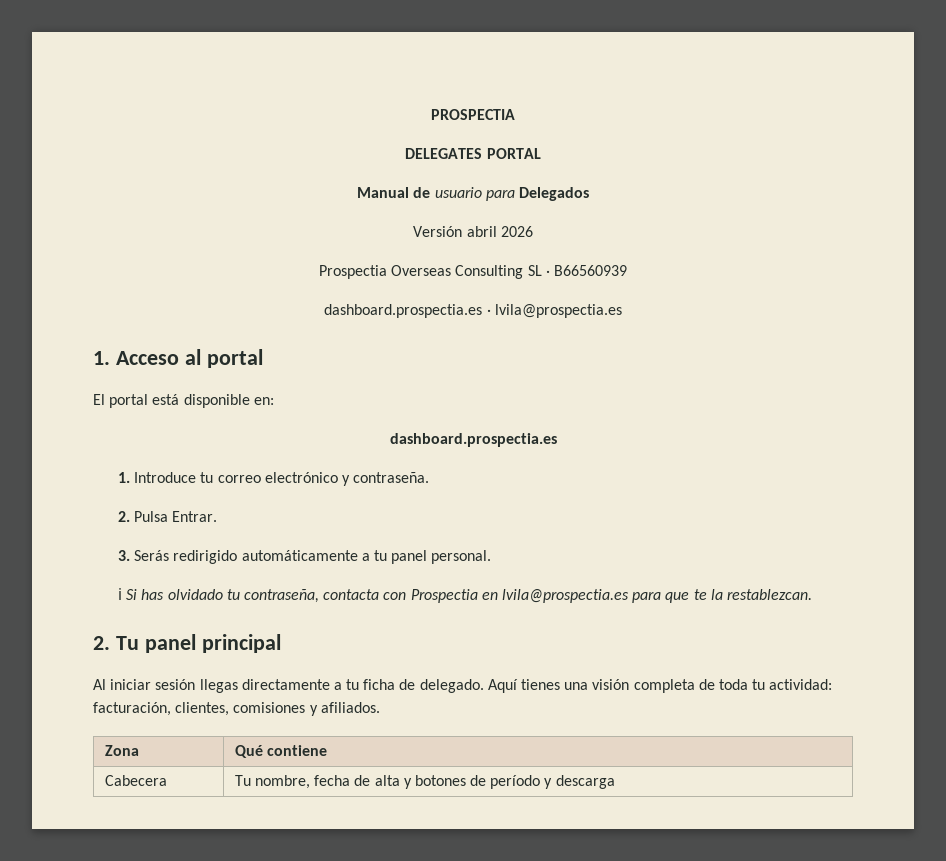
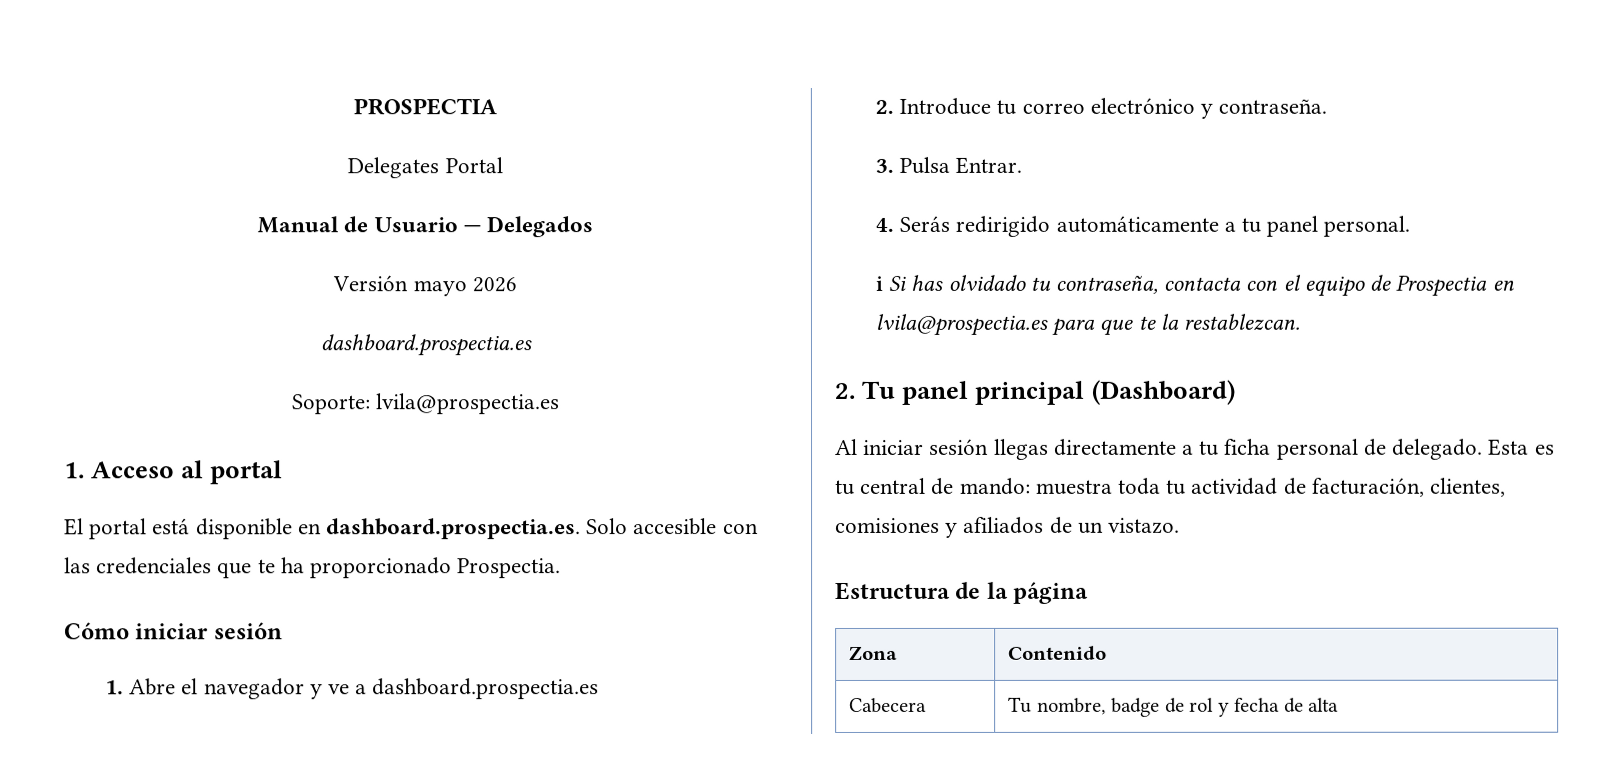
[405,148,541,159] DELEGATES PORTAL -> [347,157,503,179] Delegates Portal
[434,187,515,201] usuario para -> [373,217,481,233] Usuario —
[466,226,497,237] abril -> [412,280,467,297] mayo
[319,265,627,279] [324,304,491,318] Prospectia Overseas Consulting SL · B66560939 // dashboard.prospectia.es · -> [319,334,532,357] [291,394,371,415] dashboard.prospectia.es // Soporte:
[253,397,274,405] [389,433,557,447] [118,472,131,483] en: // dashboard.prospectia.es // 1. -> [297,518,759,540] [64,557,562,579] [64,622,283,640] [104,678,600,700] [874,99,894,114] en dashboard.prospectia.es. Solo accesible con las credenciales que te ha proporcionado Prospectia. // Cómo iniciar sesión // 1. Abre el navegador y ve a dashboard.prospectia.es // 2.
[118,511,131,522] 2. -> [874,158,894,173] 3.
[118,550,131,561] 3. -> [874,217,894,232] 4.
(407, 596) none -> [1282,274,1392,297] el equipo de
(281, 643) none -> [1090,379,1236,405] (Dashboard)
(396, 684) none -> [1276,438,1359,460] personal
[487,679,833,693] [93,702,380,716] Aquí tienes una visión completa de toda tu actividad: facturación, clientes, comisiones y afiliados. -> [1488,438,1555,456] [835,477,1507,497] [835,516,1181,538] [835,581,1090,604] Esta es tu central de mando: muestra toda tu actividad de facturación, clientes, comisiones y afiliados de un vistazo. // Estructura de la página
[234,745,327,758] Qué contiene -> [1008,645,1108,660] Contenido
[314,775,615,789] fecha de alta y botones de período y descarga -> [1111,697,1340,717] badge de rol y fecha de alta

